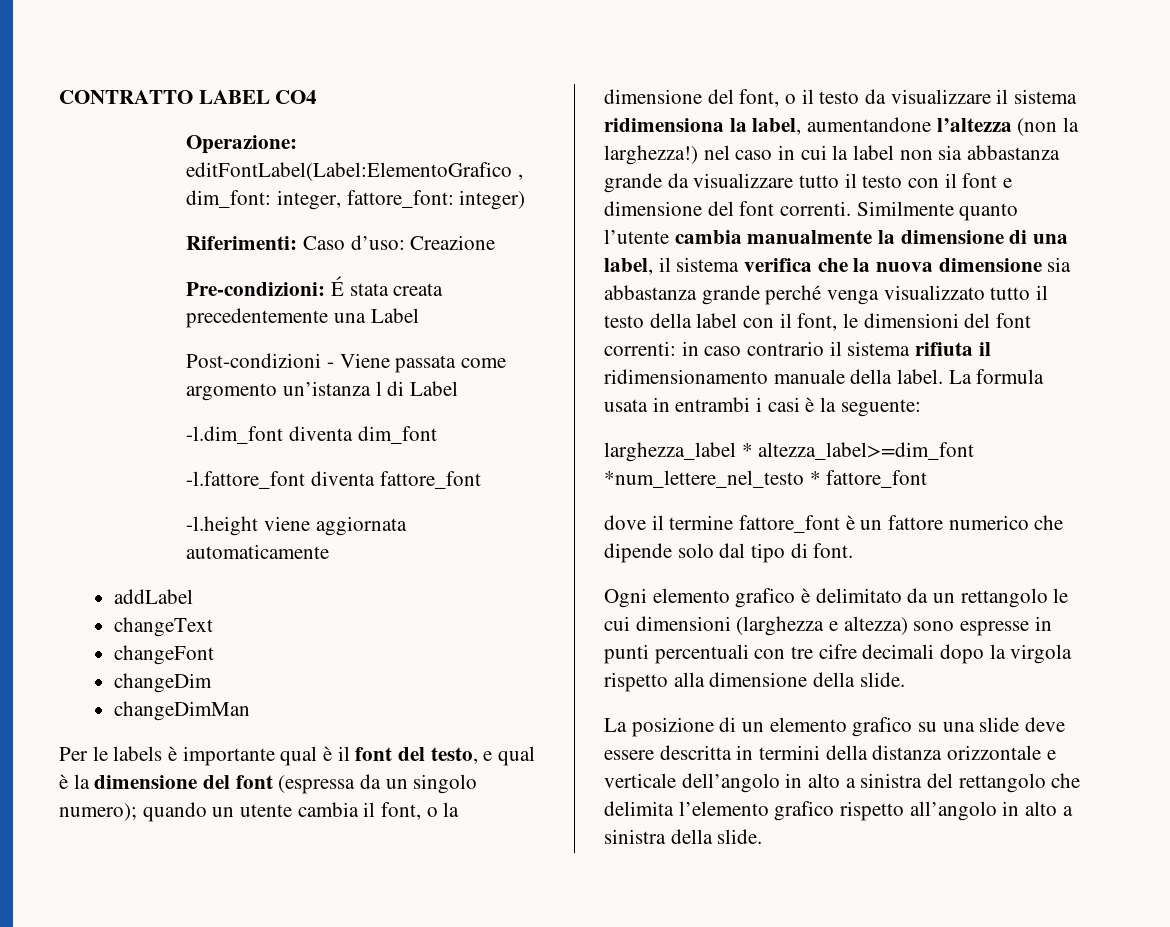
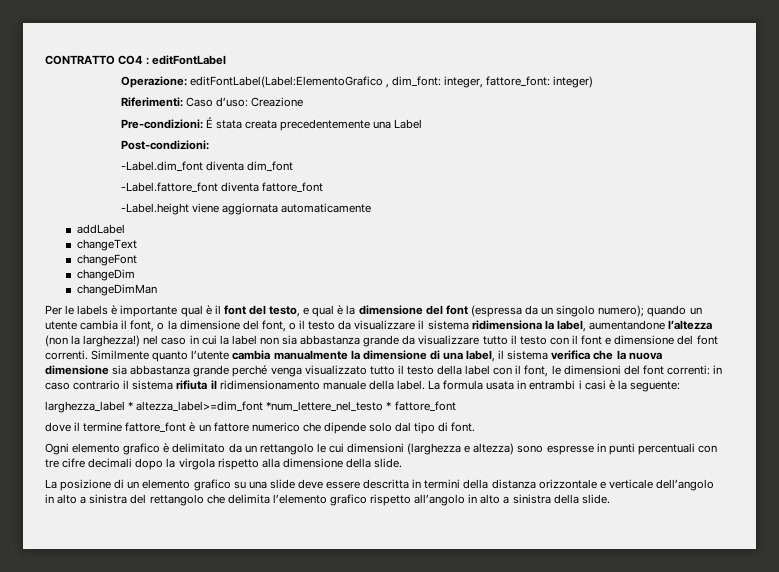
[198,90,270,104] LABEL -> (115, 60) none
(318, 97) none -> [146,55,227,65] : editFontLabel
[186,353,506,373] [186,381,458,401] [186,426,284,444] Post-condizioni - Viene passata come argomento un’istanza l di Label // -l.dim_font -> [120,140,209,150] [120,161,203,171] Post-condizioni: // -Label.dim_font
[186,471,306,489] -l.fattore_font -> [120,182,218,192] -Label.fattore_font
[186,516,259,536] -l.height -> [120,203,189,215] -Label.height

